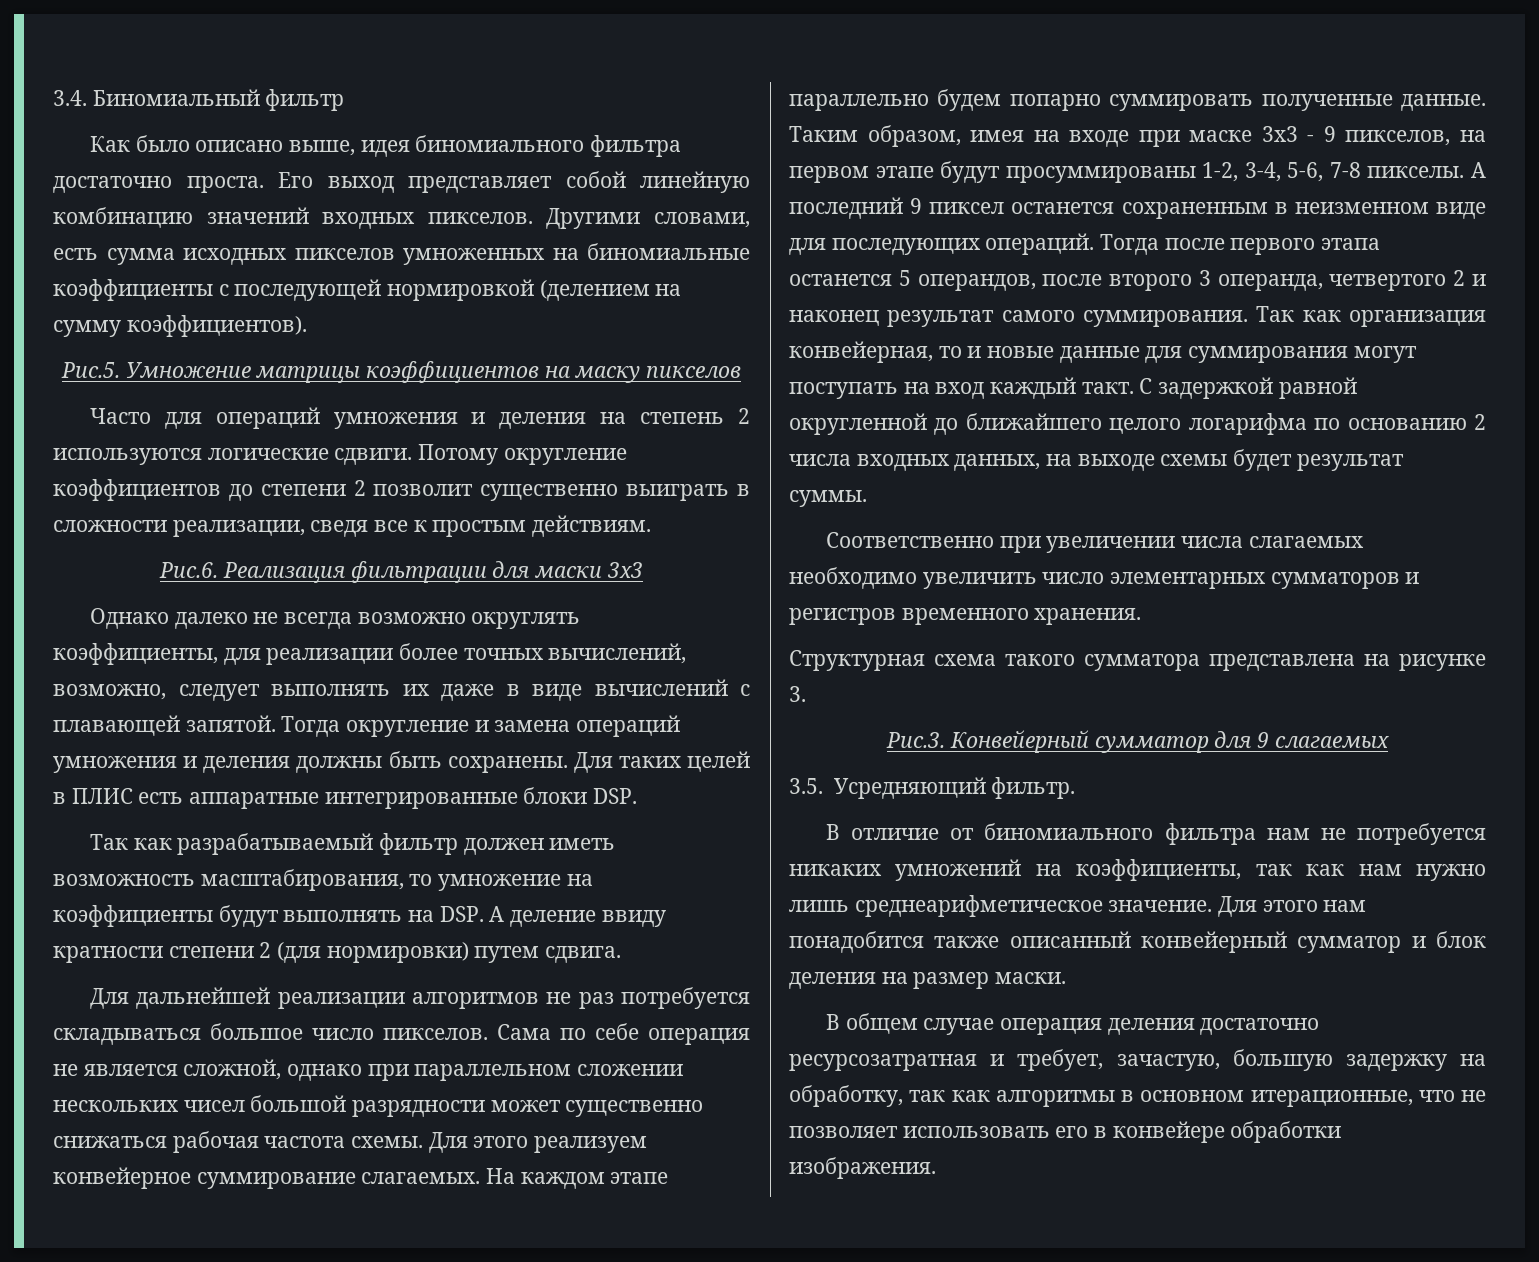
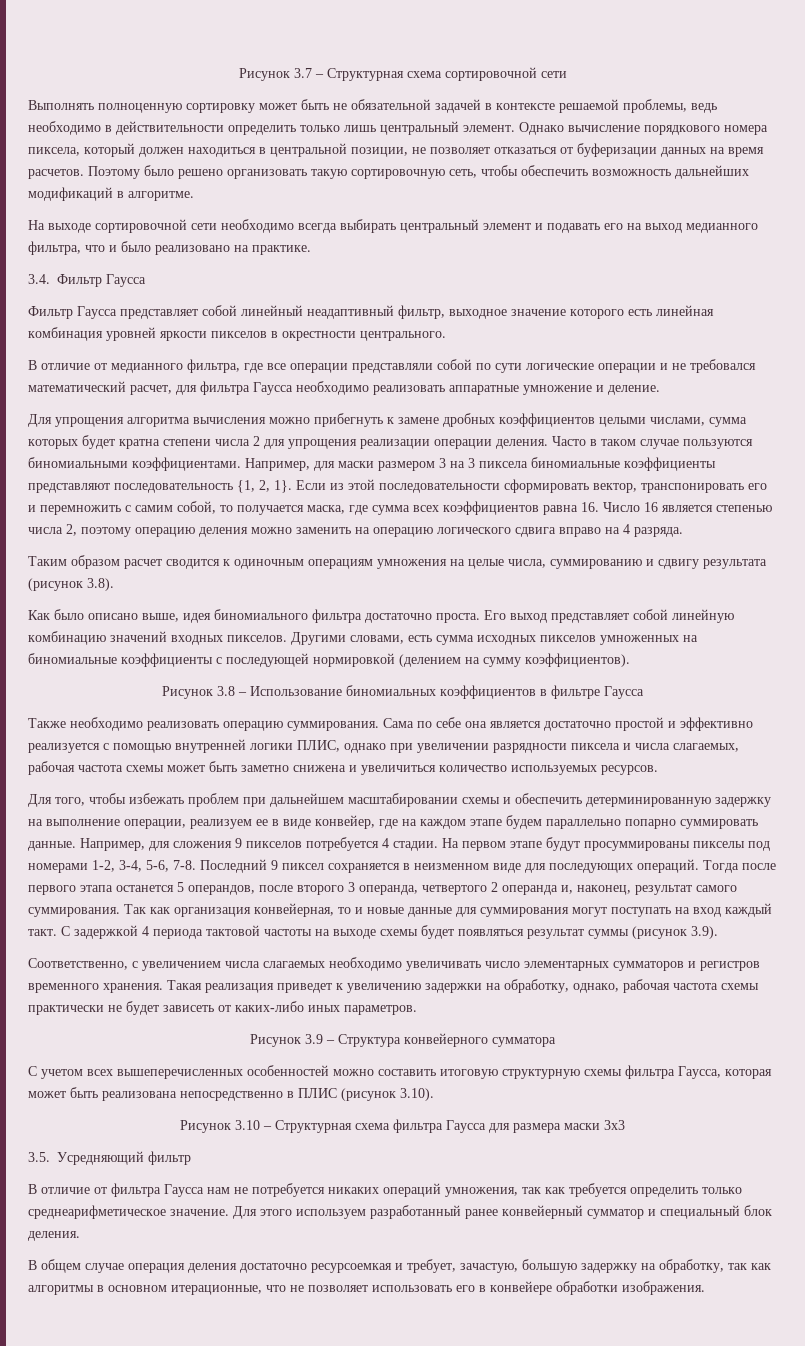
[53,89,345,111] 3.4. Биномиальный фильтр -> [238,67,567,81] [28,99,717,113] [28,121,768,135] [28,143,764,157] [28,165,749,179] [28,187,194,201] [28,219,758,233] [28,241,311,255] [28,274,146,287] [28,305,714,319] [28,327,446,341] [28,359,756,373] [28,381,660,395] [28,413,747,427] [28,435,753,449] [28,457,716,471] [28,479,767,493] [28,501,772,515] [28,524,683,537] [28,555,767,569] [28,578,114,591] Рисунок 3.7 – Структурная схема сортировочной сети // Выполнять полноценную сортировку может быть не обязательной задачей в контексте решаемой проблемы, ведь необходимо в действительности определить только лишь центральный элемент. Однако вычисление порядкового номера пиксела, который должен находиться в центральной позиции, не позволяет отказаться от буферизации данных на время расчетов. Поэтому было решено организовать такую сортировочную сеть, чтобы обеспечить возможность дальнейших модификаций в алгоритме. // На выходе сортировочной сети необходимо всегда выбирать центральный элемент и подавать его на выход медианного фильтра, что и было реализовано на практике. // 3.4. Фильтр Гаусса // Фильтр Гаусса представляет собой линейный неадаптивный фильтр, выходное значение которого есть линейная комбинация уровней яркости пикселов в окрестности центрального. // В отличие от медианного фильтра, где все операции представляли собой по сути логические операции и не требовался математический расчет, для фильтра Гаусса необходимо реализовать аппаратные умножение и деление. // Для упрощения алгоритма вычисления можно прибегнуть к замене дробных коэффициентов целыми числами, сумма которых будет кратна степени числа 2 для упрощения реализации операции деления. Часто в таком случае пользуются биномиальными коэффициентами. Например, для маски размером 3 на 3 пиксела биномиальные коэффициенты представляют последовательность {1, 2, 1}. Если из этой последовательности сформировать вектор, транспонировать его и перемножить с самим собой, то получается маска, где сумма всех коэффициентов равна 16. Число 16 является степенью числа 2, поэтому операцию деления можно заменить на операцию логического сдвига вправо на 4 разряда. // Таким образом расчет сводится к одиночным операциям умножения на целые числа, суммированию и сдвигу результата (рисунок 3.8).
[60,361,742,383] [89,407,751,429] [53,444,627,465] [53,479,750,501] [53,515,652,537] [159,561,643,583] [89,608,581,629] [53,643,687,665] [53,679,750,701] [53,715,681,737] [53,751,750,773] [53,787,638,809] [89,833,616,855] [53,869,593,891] [53,905,666,927] [53,942,622,963] [89,987,750,1009] [53,1023,750,1045] [53,1059,684,1081] [53,1095,704,1117] [53,1131,648,1153] [53,1167,669,1189] [789,89,1486,111] [789,125,1486,147] [789,161,1486,183] [789,197,1268,219] Рис.5. Умножение матрицы коэффициентов на маску пикселов // Часто для операций умножения и деления на степень 2 используются логические сдвиги. Потому округление коэффициентов до степени 2 позволит существенно выиграть в сложности реализации, сведя все к простым действиям. // Рис.6. Реализация фильтрации для маски 3х3 // Однако далеко не всегда возможно округлять коэффициенты, для реализации более точных вычислений, возможно, следует выполнять их даже в виде вычислений с плавающей запятой. Тогда округление и замена операций умножения и деления должны быть сохранены. Для таких целей в ПЛИС есть аппаратные интегрированные блоки DSP. // Так как разрабатываемый фильтр должен иметь возможность масштабирования, то умножение на коэффициенты будут выполнять на DSP. А деление ввиду кратности степени 2 (для нормировки) путем сдвига. // Для дальнейшей реализации алгоритмов не раз потребуется складываться большое число пикселов. Сама по себе операция не является сложной, однако при параллельном сложении нескольких чисел большой разрядности может существенно снижаться рабочая частота схемы. Для этого реализуем конвейерное суммирование слагаемых. На каждом этапе параллельно будем попарно суммировать полученные данные. Таким образом, имея на входе при маске 3х3 - 9 пикселов, на первом этапе будут просуммированы 1-2, 3-4, 5-6, 7-8 пикселы. А последний 9 пиксел останется сохраненным -> [162,685,644,699] [28,717,753,731] [28,739,739,753] [28,761,658,775] [28,793,771,807] [28,815,758,829] [28,837,770,851] [28,859,400,873] Рисунок 3.8 – Использование биномиальных коэффициентов в фильтре Гаусса // Также необходимо реализовать операцию суммирования. Сама по себе она является достаточно простой и эффективно реализуется с помощью внутренней логики ПЛИС, однако при увеличении разрядности пиксела и числа слагаемых, рабочая частота схемы может быть заметно снижена и увеличиться количество используемых ресурсов. // Для того, чтобы избежать проблем при дальнейшем масштабировании схемы и обеспечить детерминированную задержку на выполнение операции, реализуем ее в виде конвейер, где на каждом этапе будем параллельно попарно суммировать данные. Например, для сложения 9 пикселов потребуется 4 стадии. На первом этапе будут просуммированы пикселы под номерами 1-2, 3-4, 5-6, 7-8. Последний 9 пиксел сохраняется
[1472,274,1487,286] [789,310,879,326] и наконец -> [502,885,631,895] операнда и, наконец,
[1278,377,1357,399] [789,413,1486,435] [789,449,1404,471] [789,490,867,507] [825,532,1176,553] равной округленной до ближайшего целого логарифма по основанию 2 числа входных данных, на выходе схемы будет результат суммы. // Соответственно при увеличении -> [142,925,718,939] [28,958,221,971] 4 периода тактовой частоты на выходе схемы будет появляться результат суммы (рисунок 3.9). // Соответственно, с увеличением
[922,572,1037,589] увеличить -> [406,961,481,971] увеличивать
[789,650,1486,671] [789,686,806,702] [886,730,1389,753] // Структурная схема такого сумматора представлена на рисунке 3. // Рис.3. Конвейерный сумматор для 9 слагаемых -> [167,979,759,993] [28,1001,417,1015] [250,1033,556,1047] [28,1065,772,1079] [28,1087,434,1101] [180,1119,625,1133] Такая реализация приведет к увеличению задержки на обработку, однако, рабочая частота схемы практически не будет зависеть от каких-либо иных параметров. // Рисунок 3.9 – Структура конвейерного сумматора // С учетом всех вышеперечисленных особенностей можно составить итоговую структурную схемы фильтра Гаусса, которая может быть реализована непосредственно в ПЛИС (рисунок 3.10). // Рисунок 3.10 – Структурная схема фильтра Гаусса для размера маски 3х3
[991,777,1076,799] [825,823,1256,845] фильтр. // В отличие от биномиального фильтра -> [148,1151,191,1165] [28,1183,204,1197] фильтр // В отличие от фильтра Гаусса
[895,859,1486,881] [789,895,1367,917] [789,931,1486,953] [789,972,1067,989] умножений на коэффициенты, так как нам нужно лишь среднеарифметическое значение. Для этого нам понадобится также описанный конвейерный сумматор и блок деления на размер маски. -> [383,1183,742,1197] [28,1205,772,1219] [28,1231,80,1241] операций умножения, так как требуется определить только среднеарифметическое значение. Для этого используем разработанный ранее конвейерный сумматор и специальный блок деления.
[789,1054,977,1071] ресурсозатратная -> [311,1263,392,1273] ресурсоемкая

